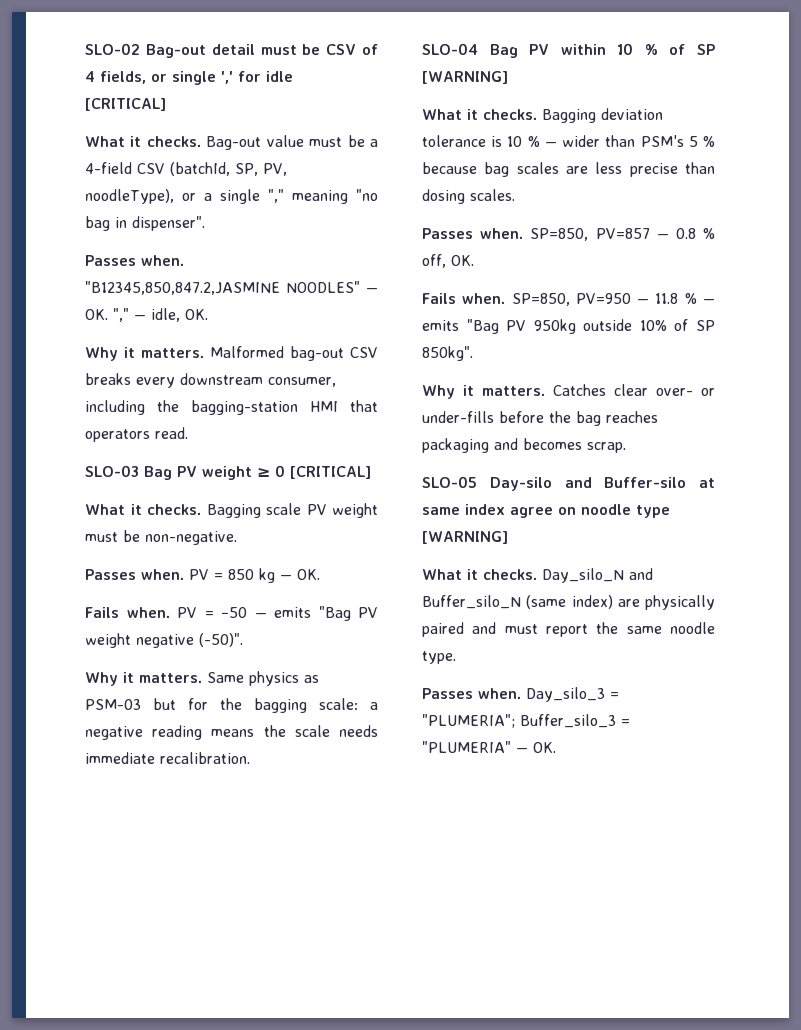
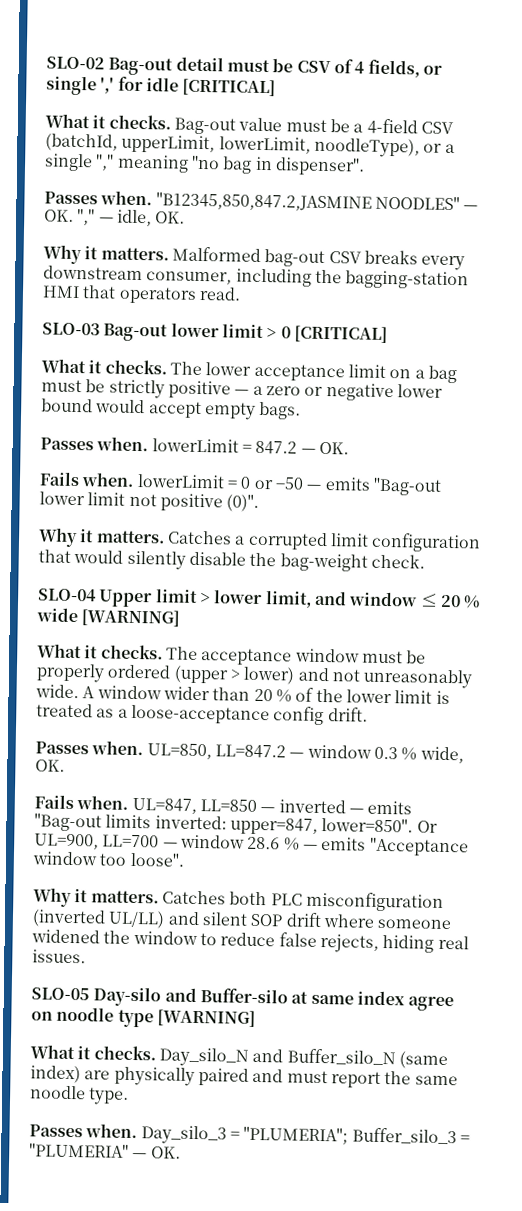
[235,163,287,176] SP, PV, -> [121,134,311,154] upperLimit, lowerLimit,
[144,466,270,480] Bag PV weight ≥ -> [103,322,278,342] Bag-out lower limit >
[206,503,378,518] [85,530,237,545] [85,568,320,583] [85,606,378,621] [85,633,243,648] [85,671,319,686] [85,698,378,713] [85,725,378,740] [85,752,250,764] [422,43,715,58] [422,71,508,84] [422,108,663,123] [422,135,715,147] [422,162,715,177] [422,189,515,204] [422,228,715,241] [422,254,474,268] [422,293,715,306] [422,319,715,334] [422,346,473,361] [422,384,715,399] [422,411,658,426] [422,438,626,453] Bagging scale PV weight must be non-negative. // Passes when. PV = 850 kg — OK. // Fails when. PV = −50 — emits "Bag PV weight negative (-50)". // Why it matters. Same physics as PSM-03 but for the bagging scale: a negative reading means the scale needs immediate recalibration. // SLO-04 Bag PV within 10 % of SP [WARNING] // What it checks. Bagging deviation tolerance is 10 % — wider than PSM's 5 % because bag scales are less precise than dosing scales. // Passes when. SP=850, PV=857 — 0.8 % off, OK. // Fails when. SP=850, PV=950 — 11.8 % — emits "Bag PV 950kg outside 10% of SP 850kg". // Why it matters. Catches clear over- or under-fills before the bag reaches packaging and becomes scrap. -> [169,361,457,384] [41,379,443,402] [41,398,302,420] [40,436,349,455] [39,471,442,496] [39,491,260,512] [38,527,482,553] [38,549,425,572] [38,588,481,609] [36,607,181,627] [37,643,427,666] [36,663,473,689] [35,684,450,705] [36,703,368,726] [35,740,464,764] [35,759,65,772] [34,794,413,815] [34,813,438,835] [34,833,469,857] [32,851,185,867] [33,887,444,912] [32,909,452,930] [31,929,469,953] [32,949,86,964] The lower acceptance limit on a bag must be strictly positive — a zero or negative lower bound would accept empty bags. // Passes when. lowerLimit = 847.2 — OK. // Fails when. lowerLimit = 0 or −50 — emits "Bag-out lower limit not positive (0)". // Why it matters. Catches a corrupted limit configuration that would silently disable the bag-weight check. // SLO-04 Upper limit > lower limit, and window ≤ 20 % wide [WARNING] // What it checks. The acceptance window must be properly ordered (upper > lower) and not unreasonably wide. A window wider than 20 % of the lower limit is treated as a loose-acceptance config drift. // Passes when. UL=850, LL=847.2 — window 0.3 % wide, OK. // Fails when. UL=847, LL=850 — inverted — emits "Bag-out limits inverted: upper=847, lower=850". Or UL=900, LL=700 — window 28.6 % — emits "Acceptance window too loose". // Why it matters. Catches both PLC misconfiguration (inverted UL/LL) and silent SOP drift where someone widened the window to reduce false rejects, hiding real issues.

